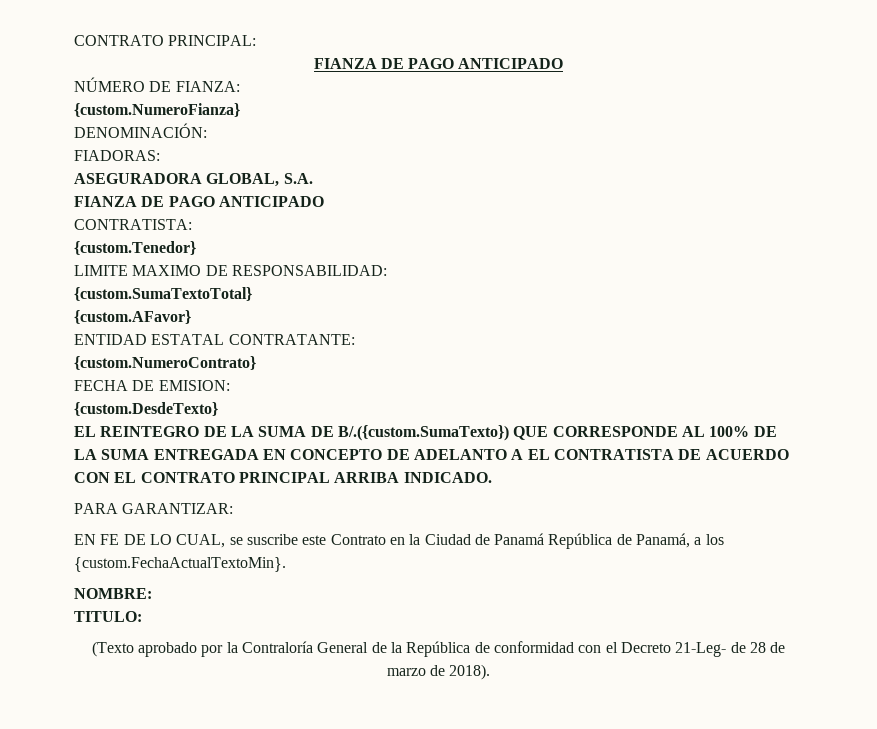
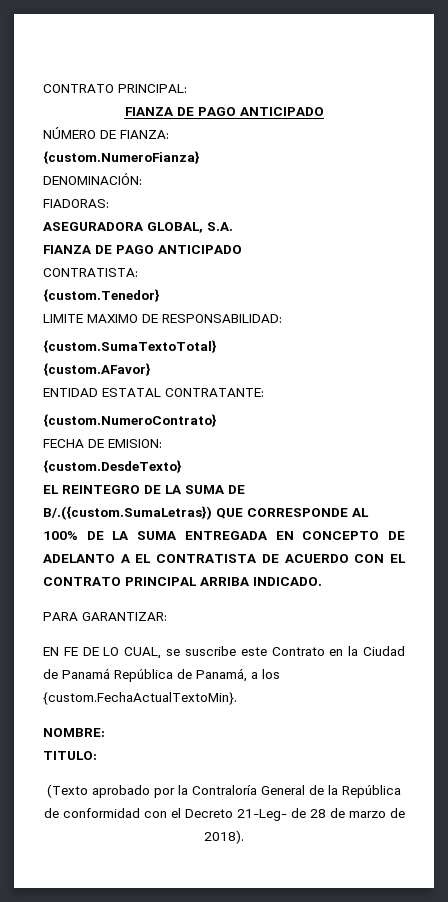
[337,425,509,441] B/.({custom.SumaTexto}) -> [43,506,212,520] B/.({custom.SumaLetras})

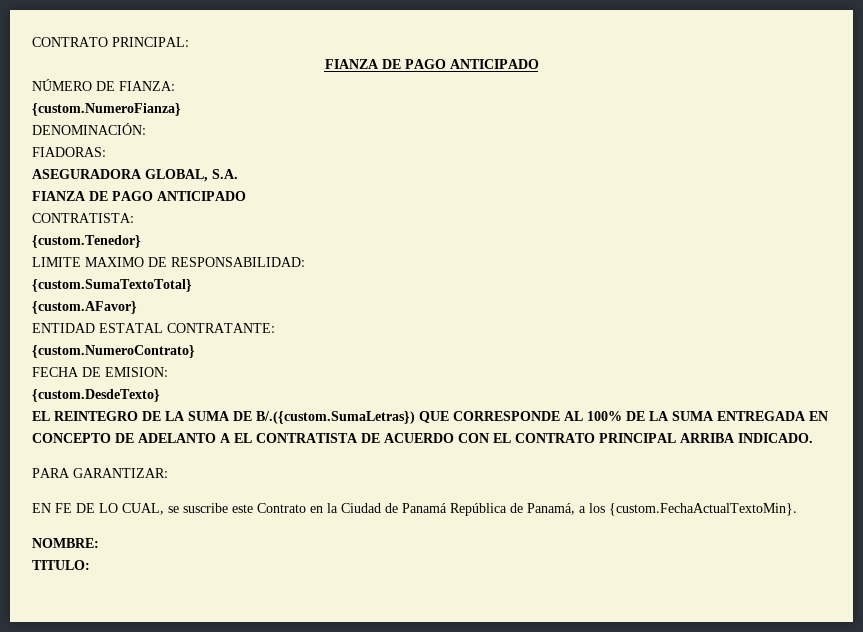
[47,784,401,798] [43,808,405,821] [204,830,244,844] // (Texto aprobado por la Contraloría General de la República de conformidad con el Decreto 21-Leg- de 28 de marzo de 2018). -> (90, 565) none

